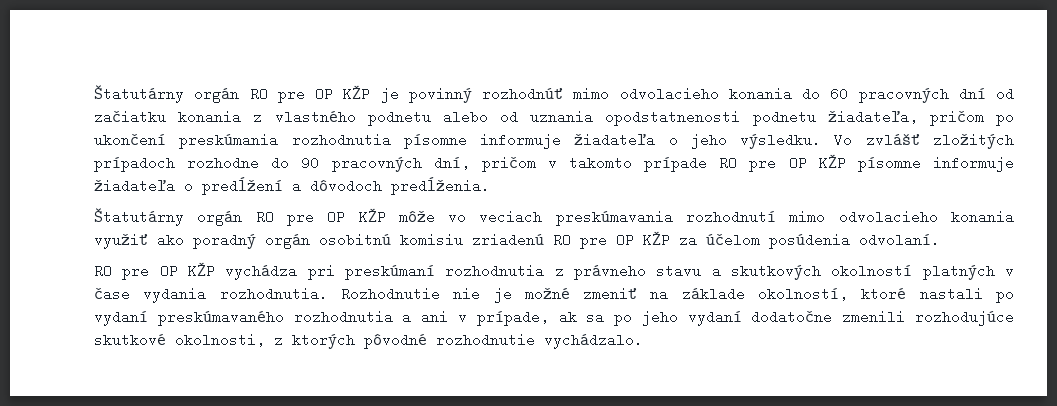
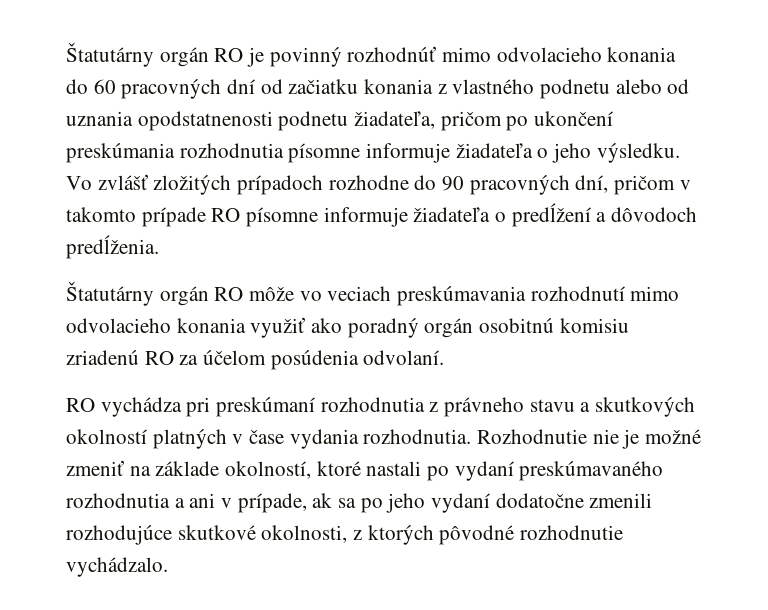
[94,85,371,103] Štatutárny orgán RO pre OP KŽP -> [66,42,244,67] Štatutárny orgán RO
[749,154,846,172] pre OP KŽP -> (241, 215) none
[286,208,386,226] pre OP KŽP -> (244, 294) none
[580,231,670,249] pre OP KŽP -> (174, 358) none
[122,262,215,280] pre OP KŽP -> (95, 405) none

